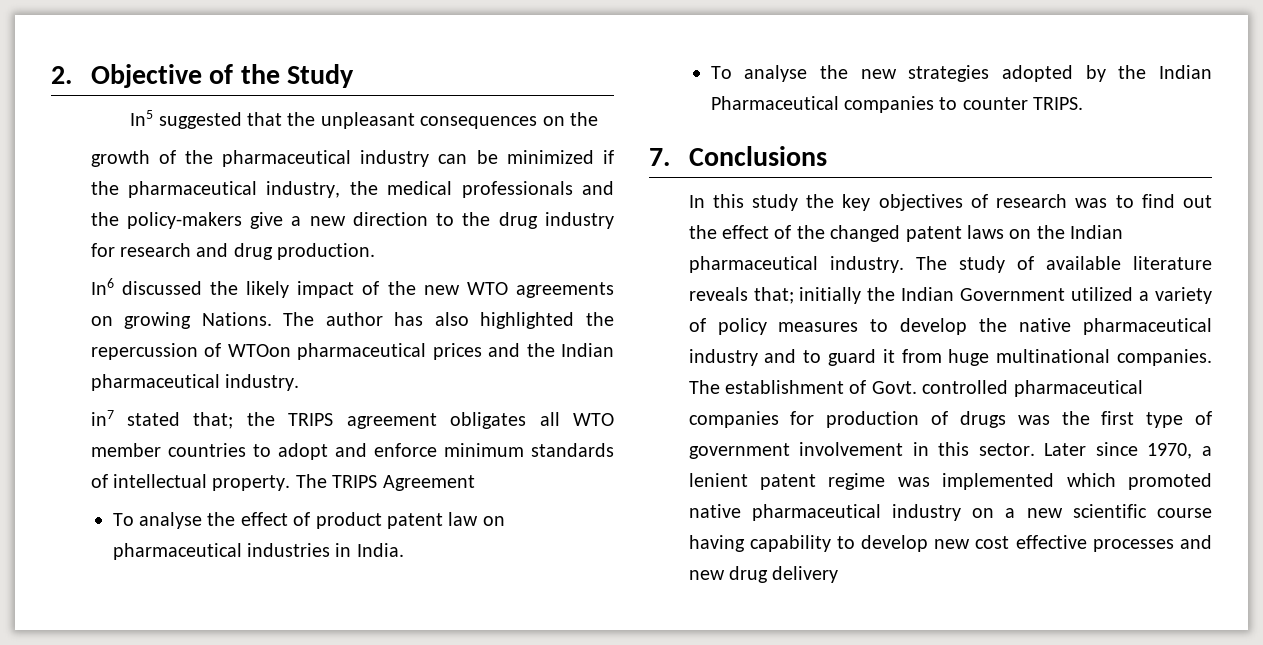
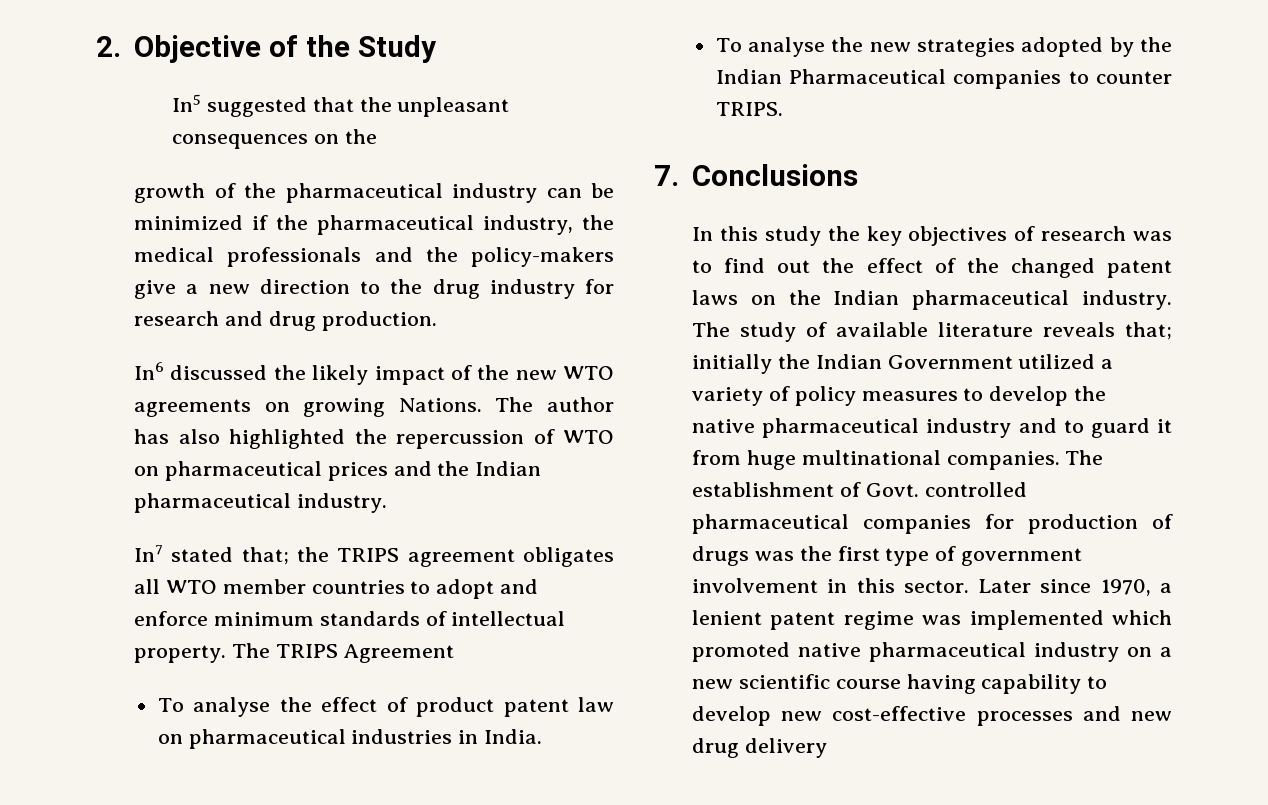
[227,344,291,357] WTOon -> [563,430,614,444] [134,466,160,476] WTO on
[90,410,114,426] in7 -> [134,545,164,562] In7
[975,535,1087,549] cost effective -> [832,706,967,721] cost-effective

